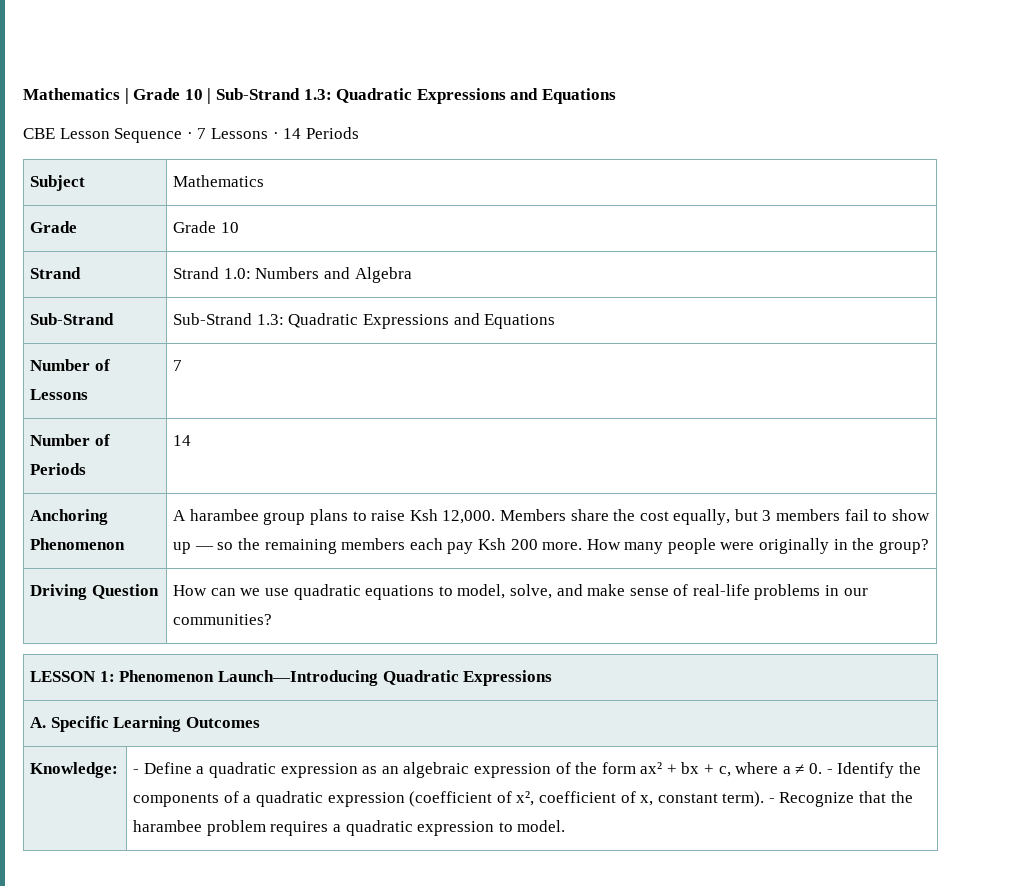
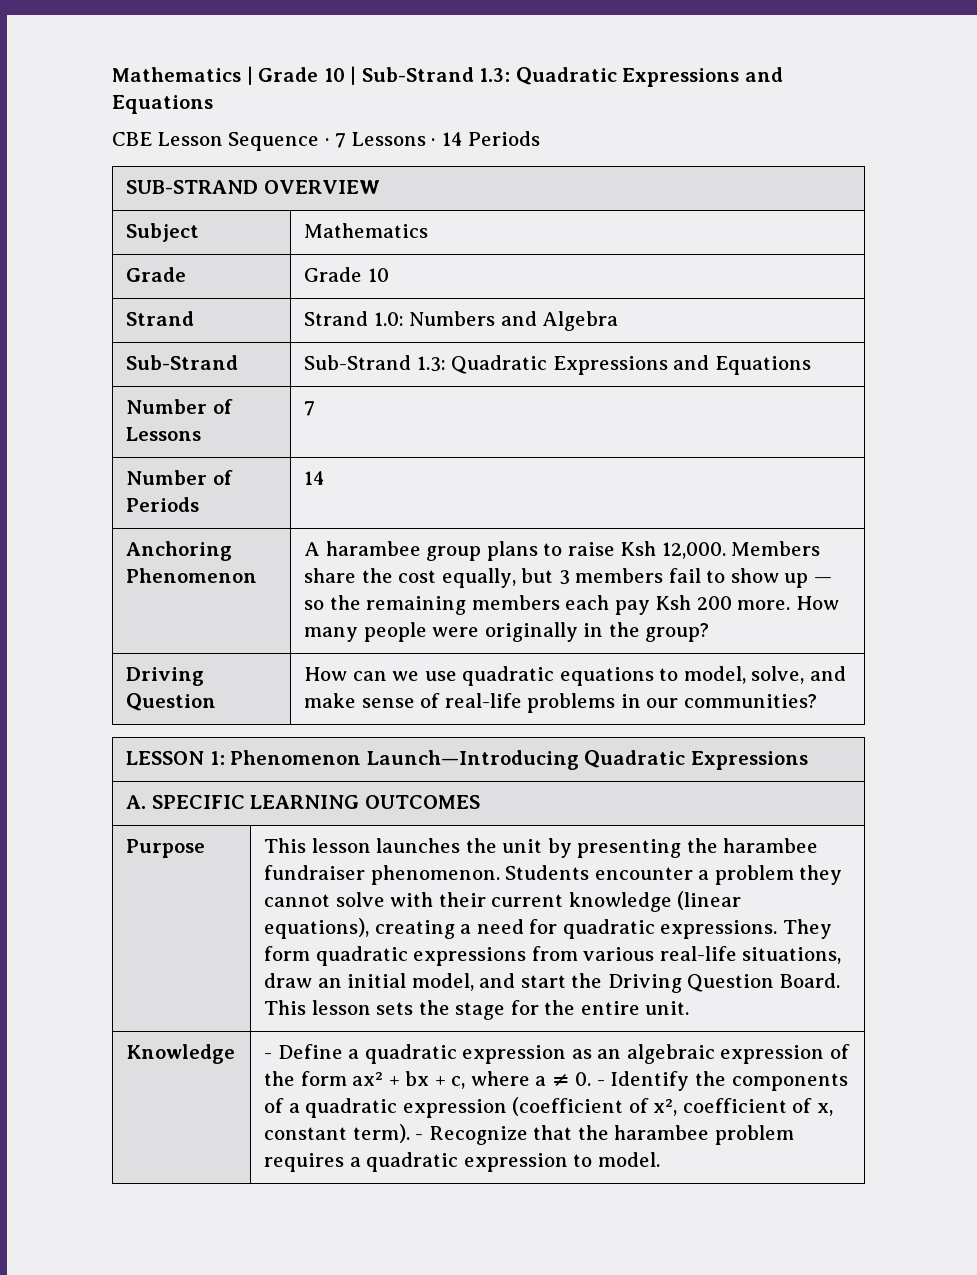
(359, 133) none -> [126,180,380,194] // SUB-STRAND OVERVIEW
[50,716,260,732] [30,762,119,778] Specific Learning Outcomes // Knowledge: -> [151,795,480,809] [126,839,206,858] [264,838,819,858] [264,865,843,885] [264,891,742,912] [264,918,832,939] [264,946,842,966] [264,973,840,993] [264,1000,690,1020] [126,1044,236,1064] SPECIFIC LEARNING OUTCOMES // Purpose | This lesson launches the unit by presenting the harambee fundraiser phenomenon. Students encounter a problem they cannot solve with their current knowledge (linear equations), creating a need for quadratic expressions. They form quadratic expressions from various real-life situations, draw an initial model, and start the Driving Question Board. This lesson sets the stage for the entire unit. // Knowledge

